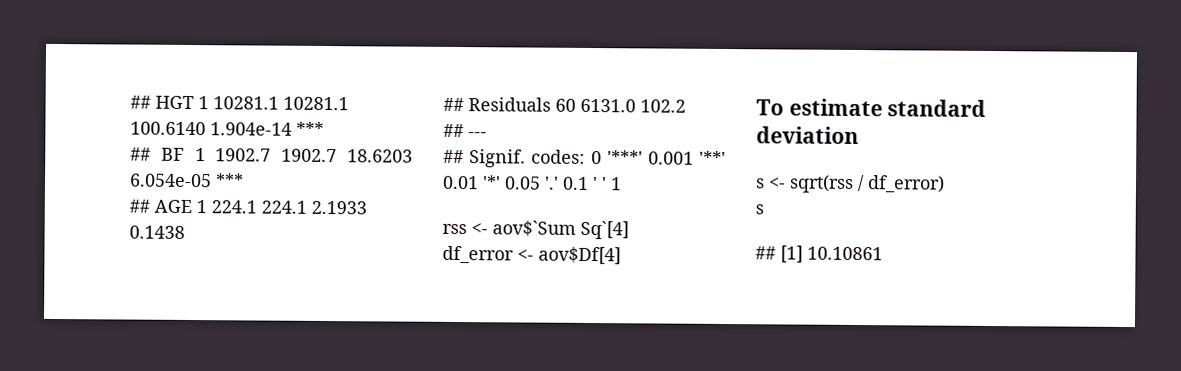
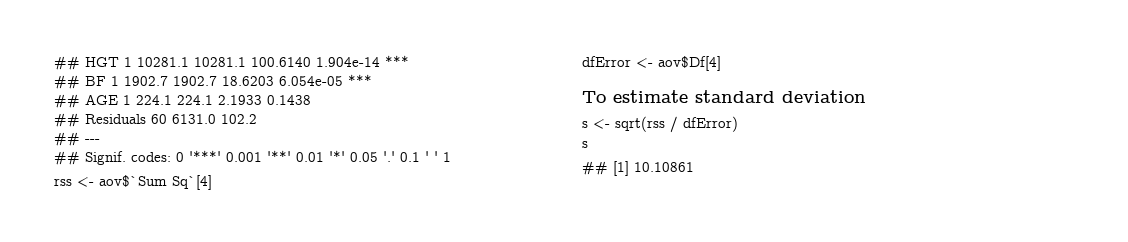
[442,245,514,264] df_error -> [582,56,631,67] dfError
[867,175,945,193] df_error) -> [683,116,738,132] dfError)

